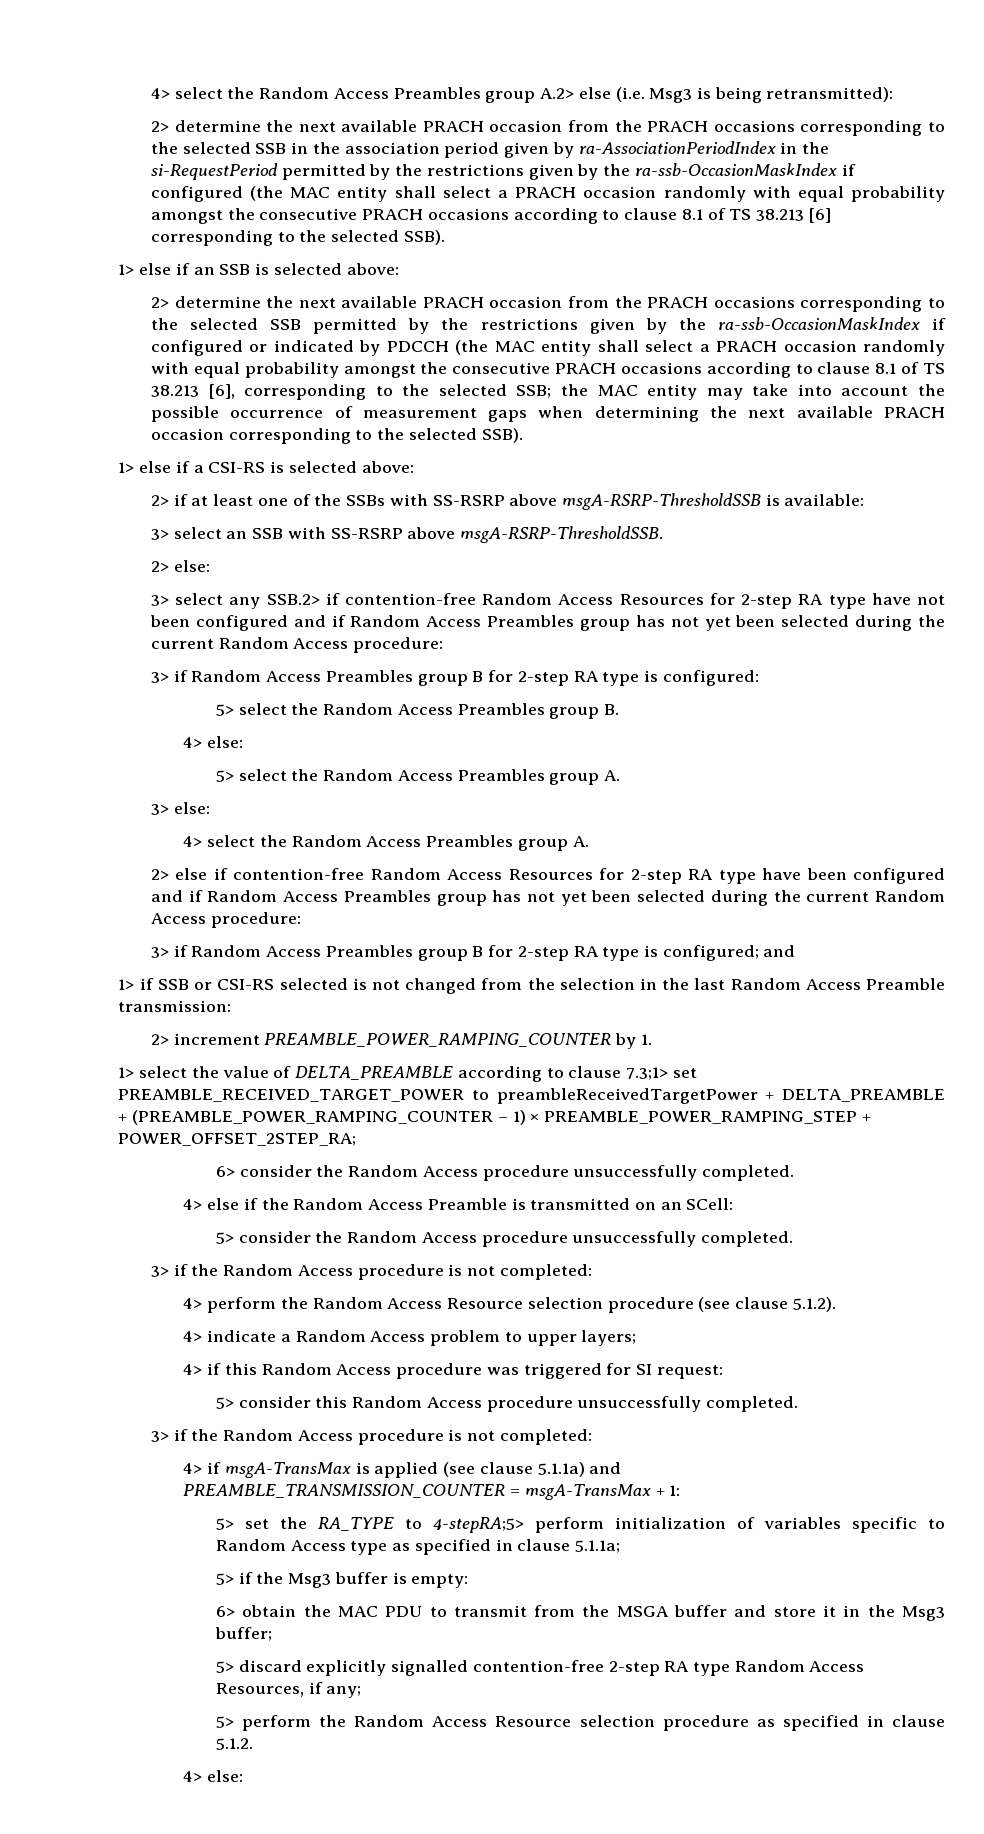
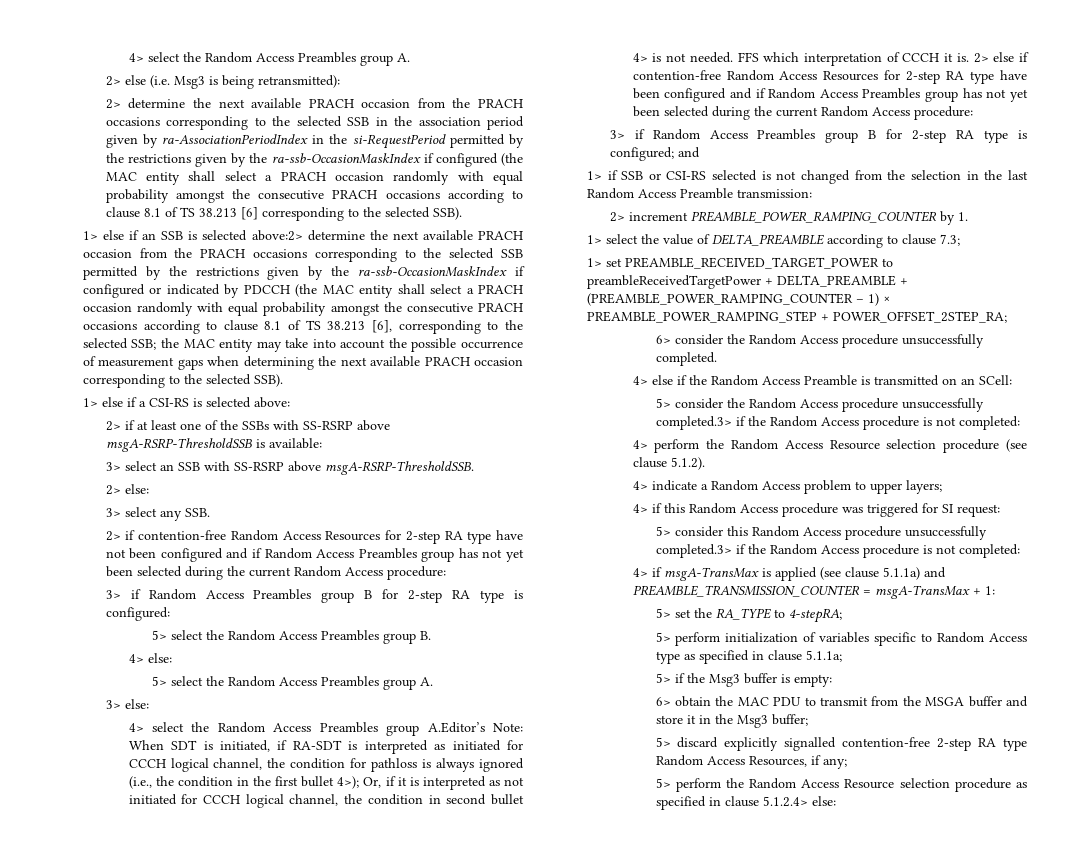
[150,87,575,103] 4> select the Random Access Preambles group A.2> -> [128,52,410,66] [105,76,121,86] 4> select the Random Access Preambles group A. // 2>
[346,263,399,275] [150,297,169,308] above: // 2> -> [251,230,303,241] above:2>
[266,594,320,605] SSB.2> -> [184,508,210,517] [105,531,121,541] SSB. // 2>
[572,836,589,847] A. // -> [427,722,523,733] [128,740,523,754] [128,758,524,772] [128,776,525,790] [128,794,525,808] [632,52,969,66] A.Editor’s Note: When SDT is initiated, if RA-SDT is interpreted as initiated for CCCH logical channel, the condition for pathloss is always ignored (i.e., the condition in the first bullet 4>); Or, if it is interpreted as not initiated for CCCH logical channel, the condition in second bullet 4> is not needed. FFS which interpretation of CCCH it is.
[625,1067,668,1080] 7.3;1> -> [939,234,960,246] [586,258,602,267] 7.3; // 1>
[701,1231,794,1247] [150,1266,169,1277] completed. // 3> -> [655,416,732,430] completed.3>
[706,1396,799,1412] [150,1431,169,1442] completed. // 3> -> [655,544,732,558] completed.3>
[432,1517,524,1533] 4-stepRA;5> -> [788,608,842,623] [655,632,671,642] 4-stepRA; // 5>
[215,1738,253,1750] [183,1771,203,1782] 5.1.2. // 4> -> [762,796,808,807] 5.1.2.4>

